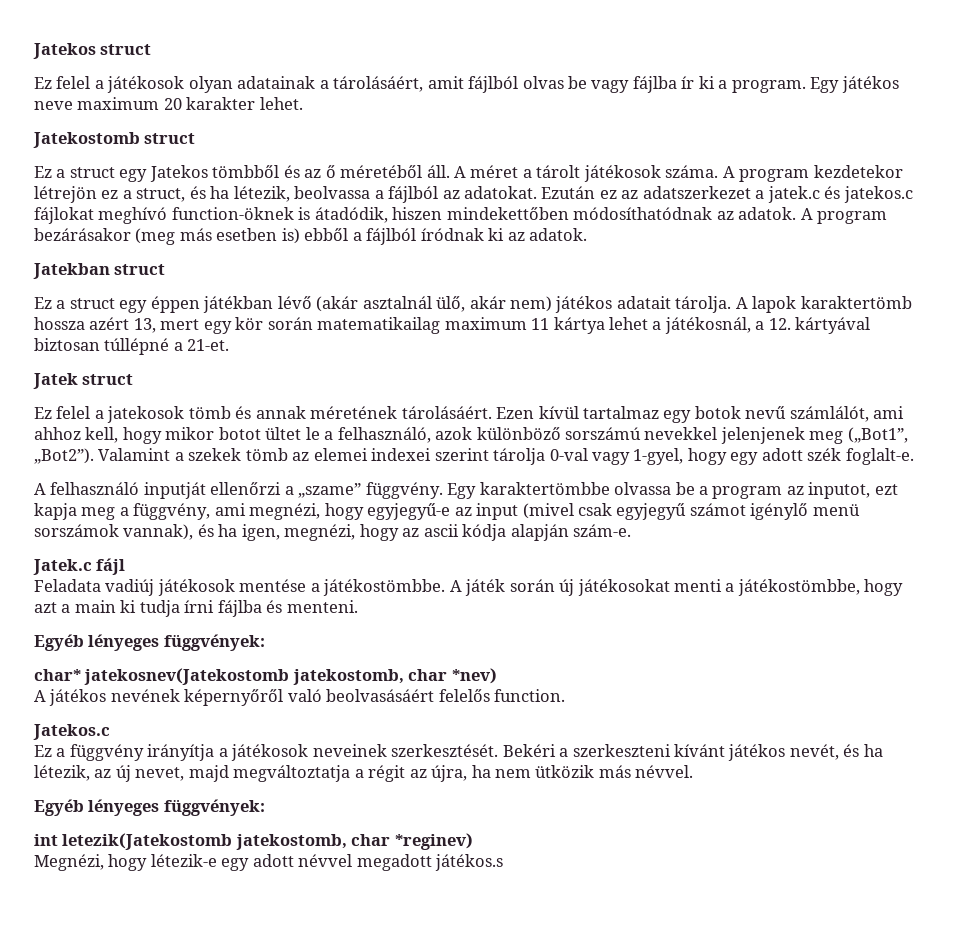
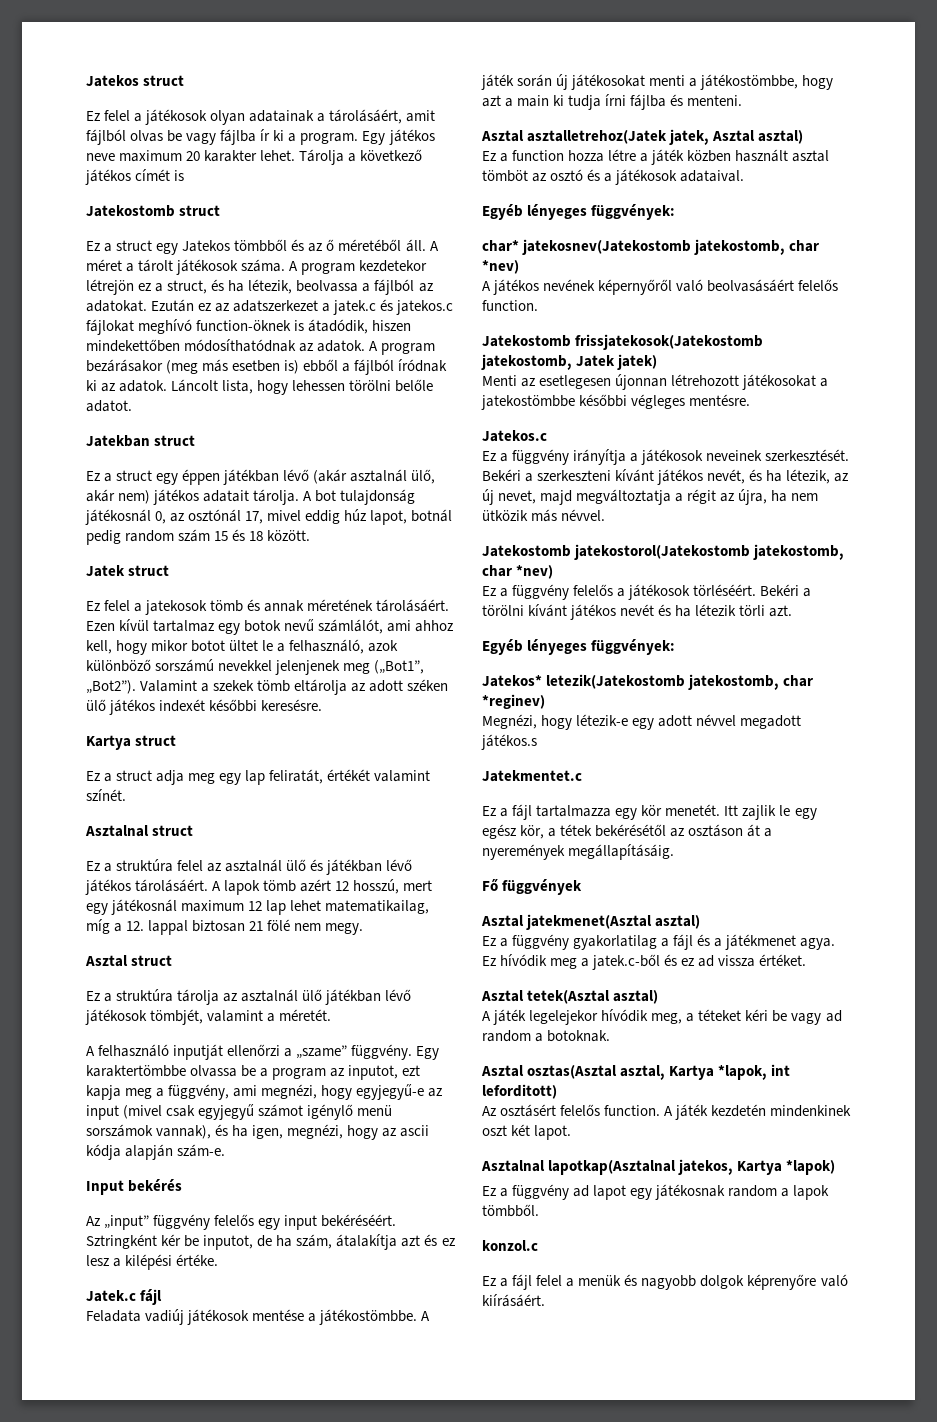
(303, 103) none -> [299,149,423,165] [85,169,185,185] Tárolja a következő játékos címét is
(588, 234) none -> [171,379,434,395] [86,400,132,412] Láncolt lista, hogy lehessen törölni belőle adatot.
[752,296,912,313] [34,317,871,334] [34,338,230,355] lapok karaktertömb hossza azért 13, mert egy kör során matematikailag maximum 11 kártya lehet a játékosnál, a 12. kártyával biztosan túllépné a 21-et. -> [315,489,416,505] [85,509,453,525] [86,529,311,545] bot tulajdonság játékosnál 0, az osztónál 17, mivel eddig húz lapot, botnál pedig random szám 15 és 18 között.
[292,448,914,465] az elemei indexei szerint tárolja 0-val vagy 1-gyel, hogy egy adott szék foglalt-e. -> [294,679,449,695] [86,699,323,715] [86,735,177,750] [86,769,431,785] [86,789,126,801] [85,825,194,837] [86,859,413,875] [85,879,433,895] [86,899,430,915] [86,919,364,935] [85,955,173,967] [86,989,412,1005] [85,1009,332,1025] eltárolja az adott széken ülő játékos indexét későbbi keresésre. // Kartya struct // Ez a struct adja meg egy lap feliratát, értékét valamint színét. // Asztalnal struct // Ez a struktúra felel az asztalnál ülő és játékban lévő játékos tárolásáért. A lapok tömb azért 12 hosszú, mert egy játékosnál maximum 12 lap lehet matematikailag, míg a 12. lappal biztosan 21 fölé nem megy. // Asztal struct // Ez a struktúra tárolja az asztalnál ülő játékban lévő játékosok tömbjét, valamint a méretét.
(632, 530) none -> [86,1179,183,1195] [86,1214,397,1230] [86,1234,455,1250] [86,1254,219,1270] // Input bekérés // Az „input” függvény felelős egy input bekéréséért. Sztringként kér be inputot, de ha szám, átalakítja azt és ez lesz a kilépési értéke.
(358, 606) none -> [481,129,804,145] [482,149,830,165] [482,169,745,185] // Asztal asztalletrehoz(Jatek jatek, Asztal asztal) // Ez a function hozza létre a játék közben használt asztal tömböt az osztó és a játékosok adataival.
(566, 695) none -> [482,334,764,350] [481,354,658,370] [482,374,829,390] [481,394,751,410] // Jatekostomb frissjatekosok(Jatekostomb jatekostomb, Jatek jatek) // Menti az esetlegesen újonnan létrehozott játékosokat a jatekostömbbe későbbi végleges mentésre.
[34,799,265,816] [34,834,58,846] // Egyéb lényeges függvények: // int -> [482,544,845,560] [482,565,554,579] [482,584,812,600] [482,604,793,620] [482,639,676,655] [482,675,542,687] // Jatekostomb jatekostorol(Jatekostomb jatekostomb, char *nev) // Ez a függvény felelős a játékosok törléséért. Bekéri a törölni kívánt játékos nevét és ha létezik törli azt. // Egyéb lényeges függvények: // Jatekos*
(504, 862) none -> [482,770,582,782] [482,804,817,820] [482,824,773,839] [482,844,675,860] [482,879,583,895] [481,914,701,930] [482,934,836,950] [482,954,807,970] [481,990,659,1004] [482,1009,842,1025] [482,1030,611,1042] [481,1064,791,1080] [482,1084,557,1099] [482,1104,852,1120] [482,1124,572,1140] [481,1159,836,1175] [482,1184,830,1200] [482,1204,539,1217] [482,1240,538,1251] [482,1274,848,1290] [482,1294,545,1307] // Jatekmentet.c // Ez a fájl tartalmazza egy kör menetét. Itt zajlik le egy egész kör, a tétek bekérésétől az osztáson át a nyeremények megállapításáig. // Fő függvények // Asztal jatekmenet(Asztal asztal) // Ez a függvény gyakorlatilag a fájl és a játékmenet agya. Ez hívódik meg a jatek.c-ből és ez ad vissza értéket. // Asztal tetek(Asztal asztal) // A játék legelejekor hívódik meg, a téteket kéri be vagy ad random a botoknak. // Asztal osztas(Asztal asztal, Kartya *lapok, int leforditott) // Az osztásért felelős function. A játék kezdetén mindenkinek oszt két lapot. // Asztalnal lapotkap(Asztalnal jatekos, Kartya *lapok) // Ez a függvény ad lapot egy játékosnak random a lapok tömbből. // konzol.c // Ez a fájl felel a menük és nagyobb dolgok képrenyőre való kiírásáért.

